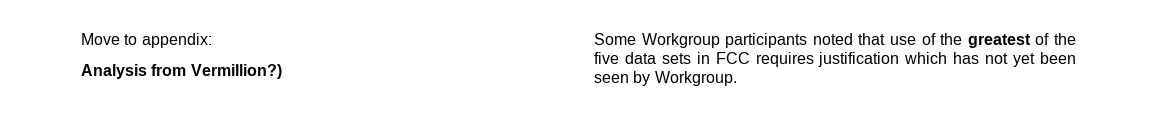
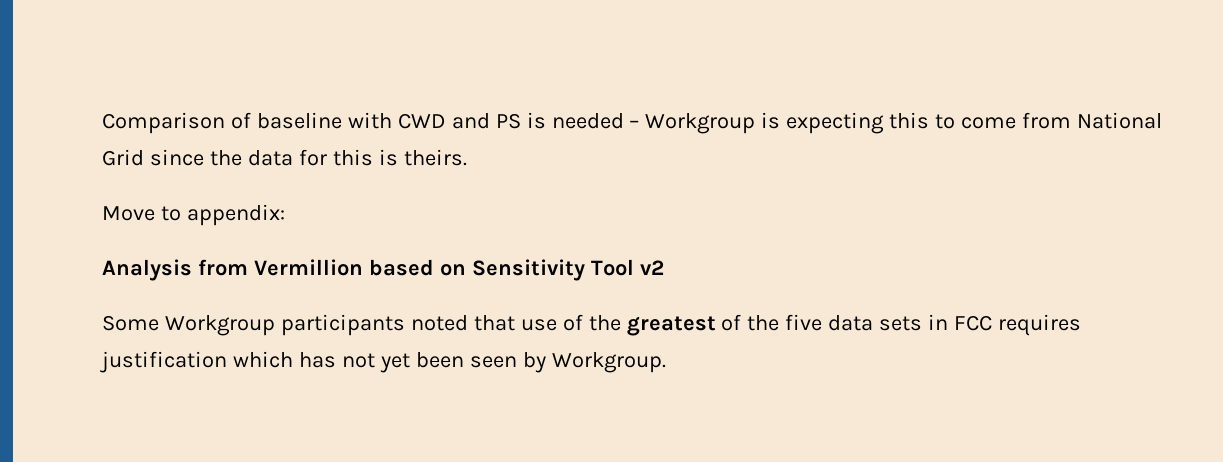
(81, 39) none -> [102,112,1162,134] [102,149,467,166] Comparison of baseline with CWD and PS is needed – Workgroup is expecting this to come from National Grid since the data for this is theirs. //
[190,64,282,79] Vermillion?) -> [253,259,664,281] Vermillion based on Sensitivity Tool v2

